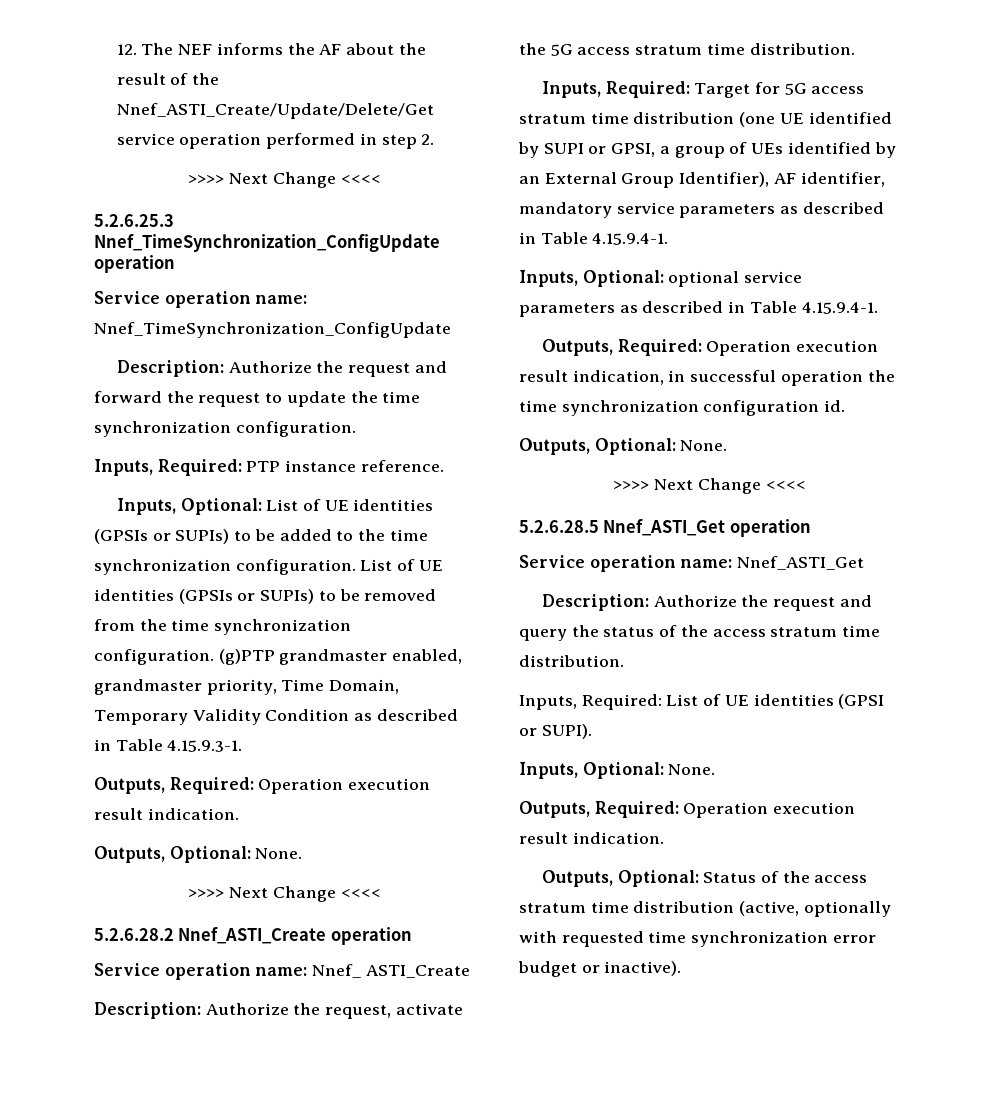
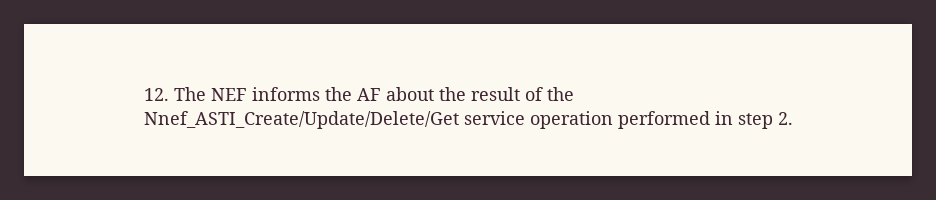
[188,172,381,188] [94,214,174,227] [94,234,440,252] [94,255,175,273] [94,291,308,308] [94,322,451,338] [116,360,447,377] [94,391,421,407] [94,421,356,437] [94,459,444,476] [116,498,434,515] [94,529,428,544] [94,559,443,575] [94,589,437,604] [94,619,352,635] [94,649,463,665] [94,679,400,695] [94,709,458,725] [94,739,243,752] [94,777,431,794] [94,808,239,820] [94,846,303,863] [188,886,381,902] [94,927,412,945] [94,963,470,980] [94,1002,463,1019] [519,43,855,56] [541,81,865,98] [519,112,892,127] [518,142,896,158] [519,172,885,188] [519,202,884,218] [519,232,669,245] [519,270,803,287] [519,301,878,317] [541,339,879,356] [519,370,895,386] [519,400,846,416] [519,438,728,455] [613,478,806,494] [519,519,811,537] [519,555,865,572] [541,594,872,611] [519,625,881,641] [519,655,624,667] [519,694,885,710] [519,724,592,739] [519,762,716,779] [519,801,856,818] [519,832,664,844] [541,870,868,887] [519,901,891,917] [519,931,876,947] [518,961,682,977] // >>>> Next Change <<<< // 5.2.6.25.3 Nnef_TimeSynchronization_ConfigUpdate operation // Service operation name: Nnef_TimeSynchronization_ConfigUpdate // Description: Authorize the request and forward the request to update the time synchronization configuration. // Inputs, Required: PTP instance reference. // Inputs, Optional: List of UE identities (GPSIs or SUPIs) to be added to the time synchronization configuration. List of UE identities (GPSIs or SUPIs) to be removed from the time synchronization configuration. (g)PTP grandmaster enabled, grandmaster priority, Time Domain, Temporary Validity Condition as described in Table 4.15.9.3-1. // Outputs, Required: Operation execution result indication. // Outputs, Optional: None. // >>>> Next Change <<<< // 5.2.6.28.2 Nnef_ASTI_Create operation // Service operation name: Nnef_ ASTI_Create // Description: Authorize the request, activate the 5G access stratum time distribution. // Inputs, Required: Target for 5G access stratum time distribution (one UE identified by SUPI or GPSI, a group of UEs identified by an External Group Identifier), AF identifier, mandatory service parameters as described in Table 4.15.9.4-1. // Inputs, Optional: optional service parameters as described in Table 4.15.9.4-1. // Outputs, Required: Operation execution result indication, in successful operation the time synchronization configuration id. // Outputs, Optional: None. // >>>> Next Change <<<< // 5.2.6.28.5 Nnef_ASTI_Get operation // Service operation name: Nnef_ASTI_Get // Description: Authorize the request and query the status of the access stratum time distribution. // Inputs, Required: List of UE identities (GPSI or SUPI). // Inputs, Optional: None. // Outputs, Required: Operation execution result indication. // Outputs, Optional: Status of the access stratum time distribution (active, optionally with requested time synchronization error budget or inactive). -> (794, 118) none

